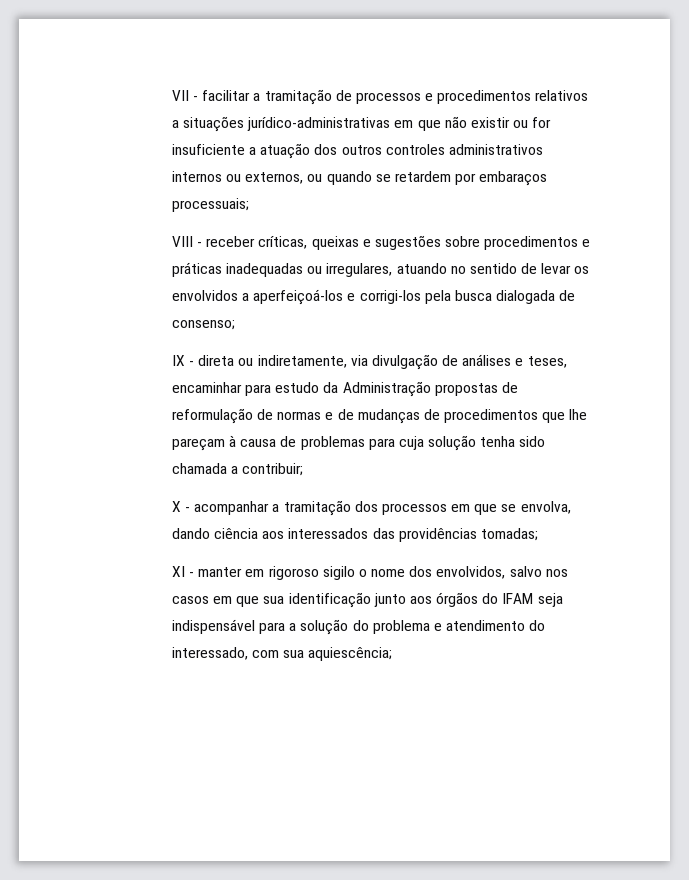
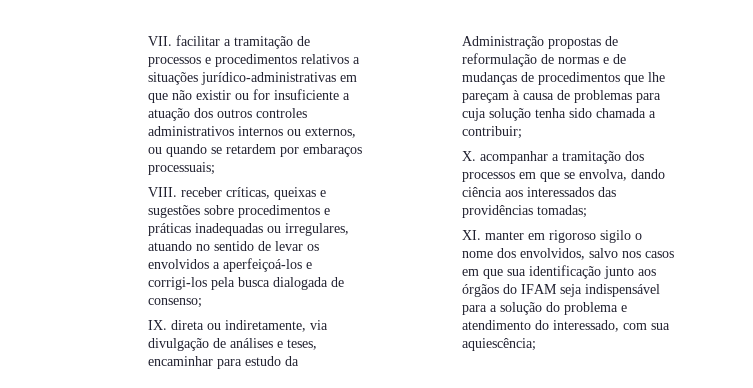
[171,90,198,101] VII - -> [148,36,173,46] VII.
[171,236,202,247] VIII - -> [148,187,178,197] VIII.
[171,355,194,366] IX - -> [148,320,168,330] IX.
[171,501,190,512] X - -> [462,151,477,161] X.
[171,566,194,577] XI - -> [462,230,482,240] XI.

